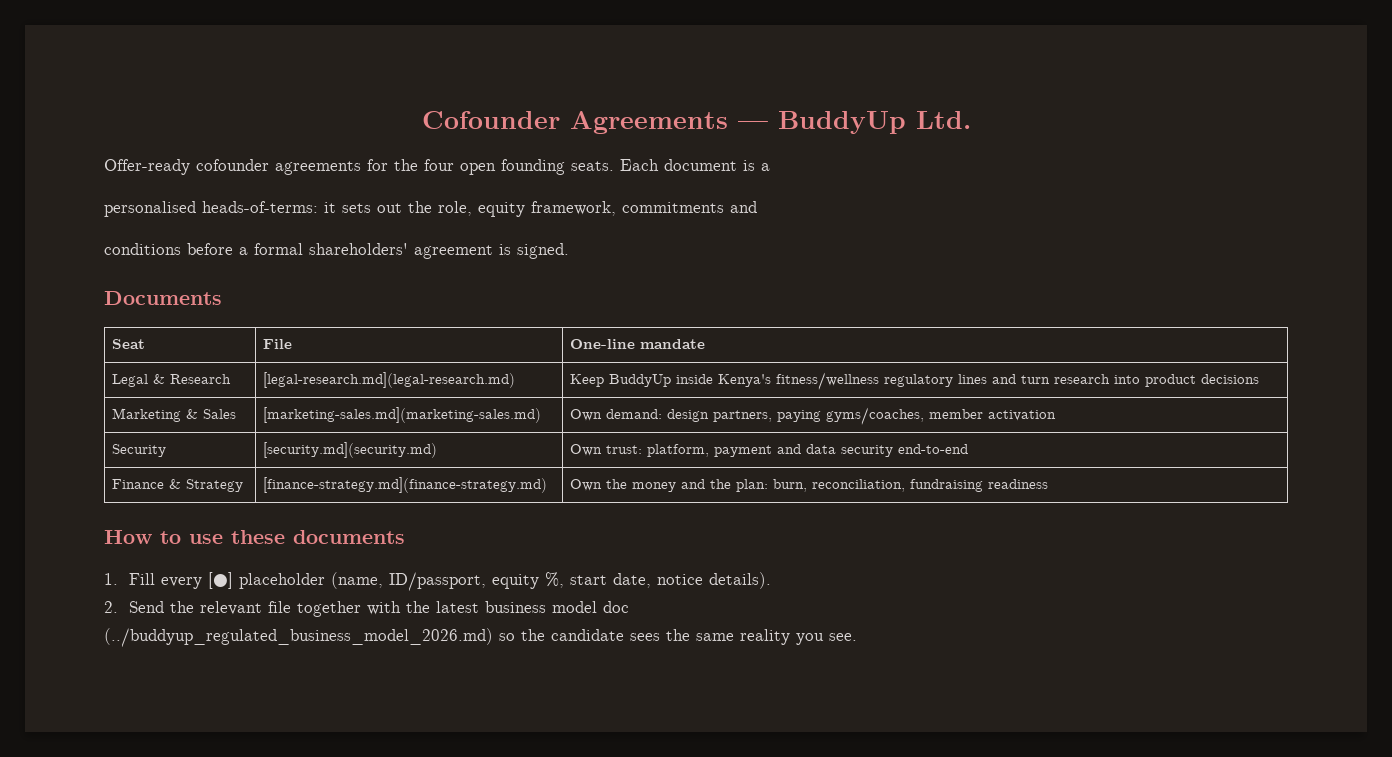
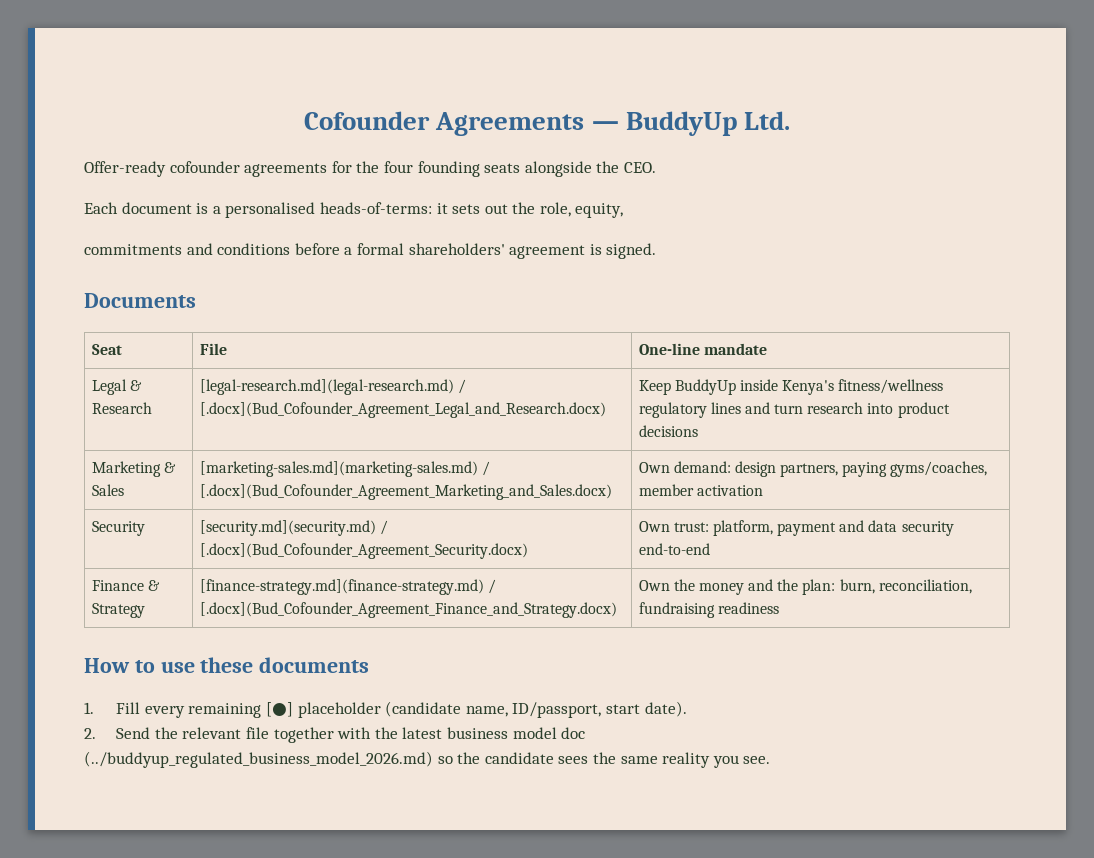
[460,159,614,175] open founding seats. -> [417,161,656,177] founding seats alongside the CEO. //
(770, 167) // -> (221, 210) none
[478,201,616,217] equity framework, -> [575,203,624,218] equity, //
(757, 207) // -> (213, 249) none
(515, 380) none -> [457,379,466,394] [199,402,606,418] / [.docx](Bud_Cofounder_Agreement_Legal_and_Research.docx)
(541, 415) none -> [481,461,490,476] [199,484,612,500] / [.docx](Bud_Cofounder_Agreement_Marketing_and_Sales.docx)
(437, 450) none -> [379,520,388,535] [199,543,528,559] / [.docx](Bud_Cofounder_Agreement_Security.docx)
(547, 485) none -> [487,579,496,594] [199,602,617,618] / [.docx](Bud_Cofounder_Agreement_Finance_and_Strategy.docx)
(202, 583) none -> [188,703,262,718] remaining
[330,572,771,591] (name, ID/passport, equity %, start date, notice details). -> [385,701,687,718] (candidate name, ID/passport, start date).

